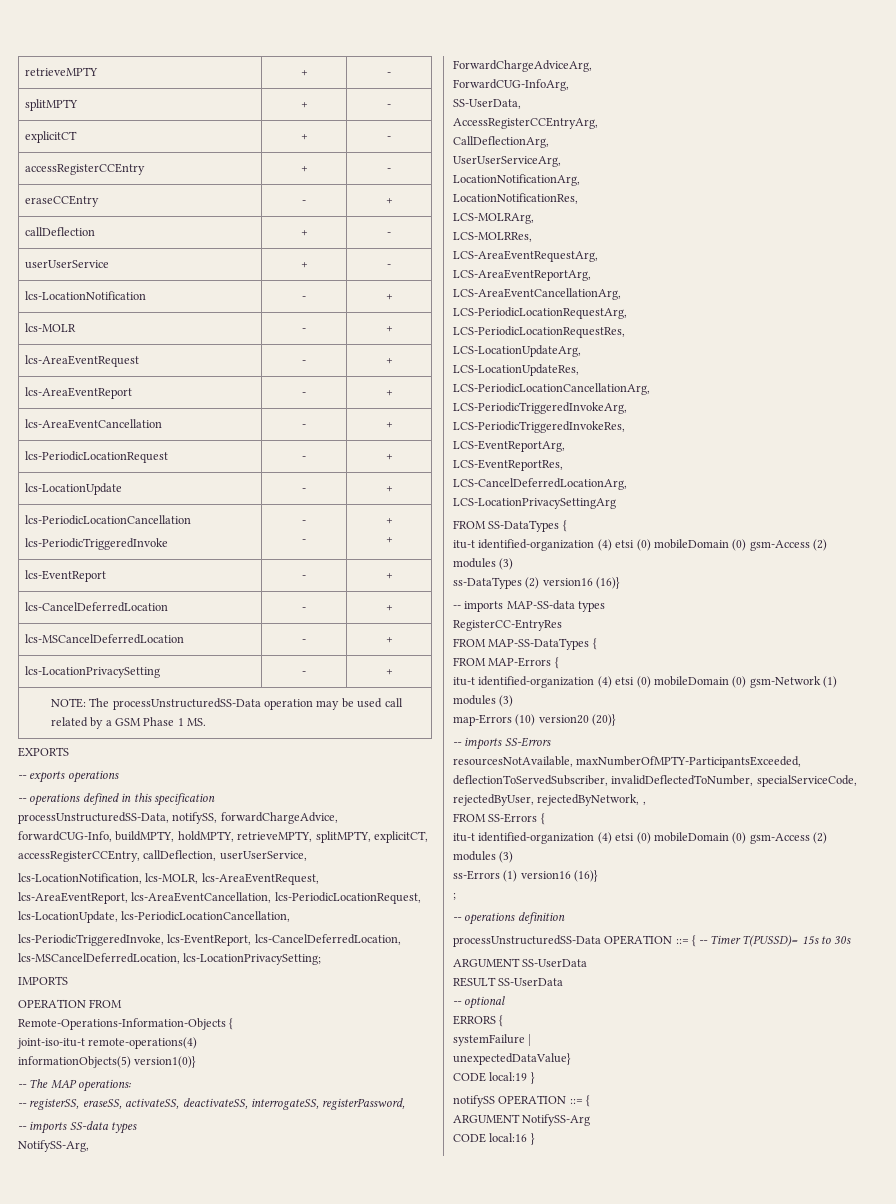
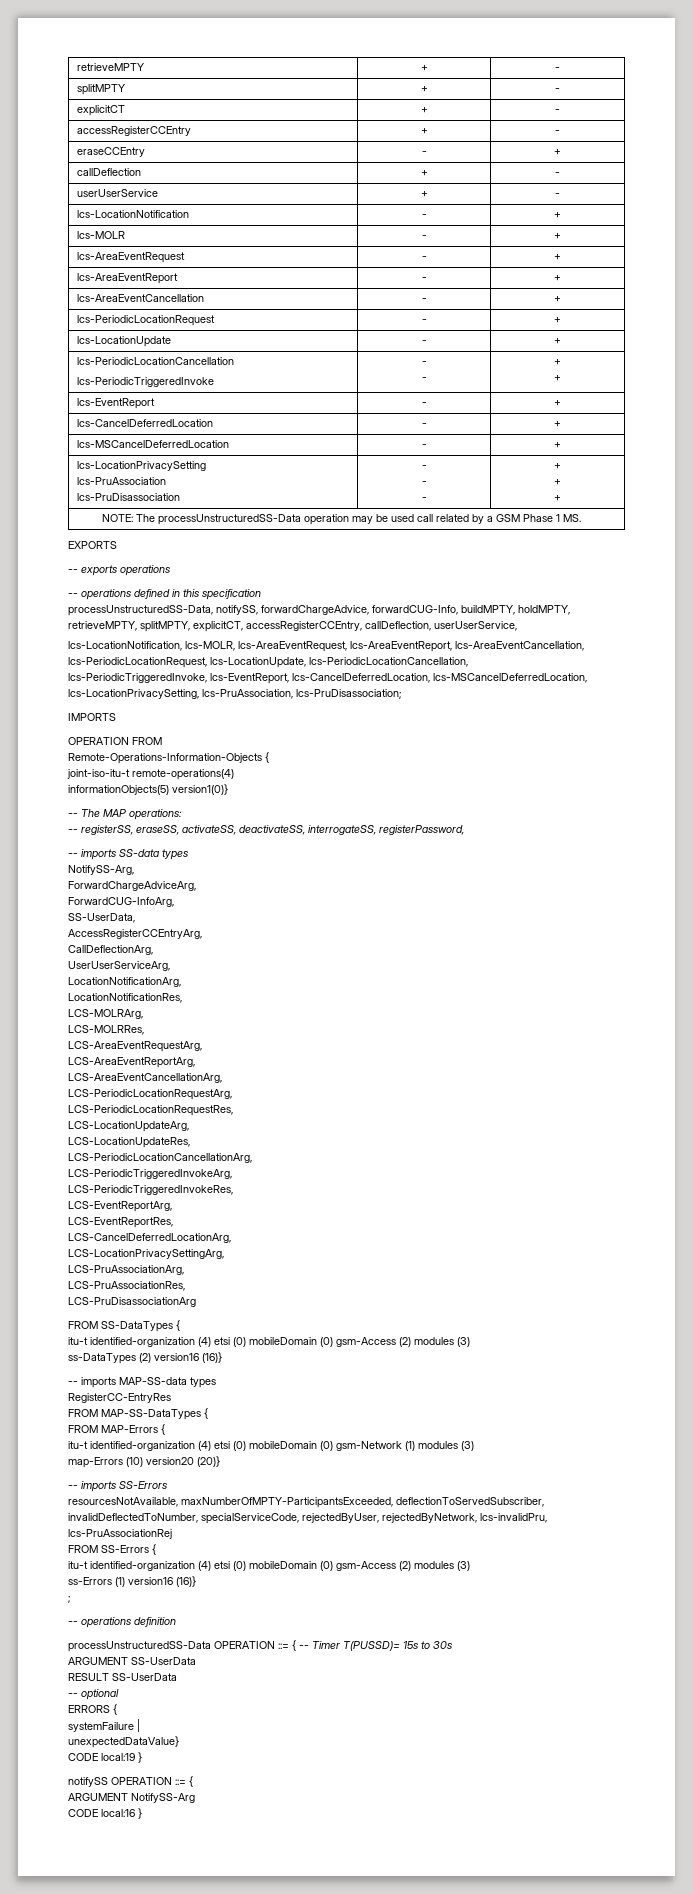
[302,671,306,675] [385,669,393,675] | - | + -> [76,477,166,485] [76,493,180,501] [421,465,427,469] [421,481,427,485] [421,497,427,501] [554,463,561,469] [554,479,561,485] [554,495,561,501] // lcs-PruAssociation // lcs-PruDisassociation | - // - // - | + // + // +
[183,953,322,965] lcs-LocationPrivacySetting; -> [68,689,401,699] lcs-LocationPrivacySetting, lcs-PruAssociation, lcs-PruDisassociation;
[453,498,616,509] LCS-LocationPrivacySettingArg -> [68,1249,224,1259] [68,1265,184,1275] [68,1281,185,1291] [68,1297,196,1307] LCS-LocationPrivacySettingArg, // LCS-PruAssociationArg, // LCS-PruAssociationRes, // LCS-PruDisassociationArg
[642,801,646,805] , -> [480,1513,547,1523] [68,1529,172,1539] lcs-invalidPru, lcs-PruAssociationRej

